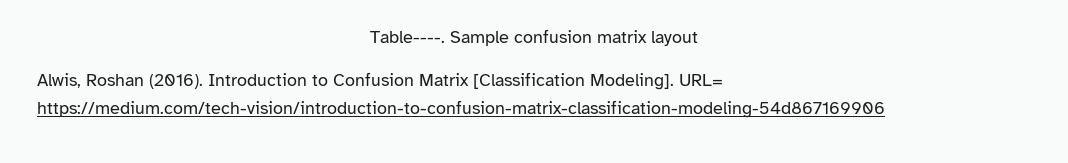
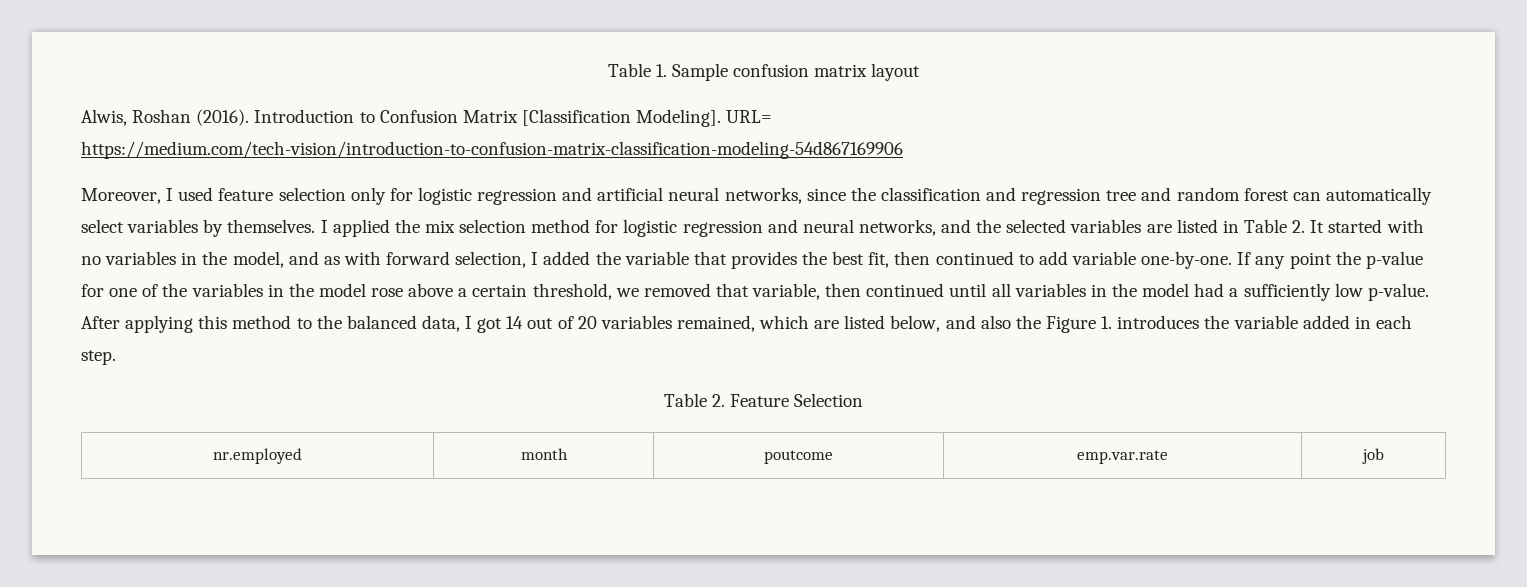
[370,31,445,43] Table----. -> [607,63,667,77] Table 1.
(885, 109) none -> [81,187,1432,205] [81,219,1424,237] [81,251,1423,269] [81,283,1429,301] [81,315,1412,333] [81,350,116,365] [663,393,864,407] [213,448,302,464] [520,448,568,460] [764,450,833,464] [1077,450,1168,464] [1362,448,1384,464] // Moreover, I used feature selection only for logistic regression and artificial neural networks, since the classification and regression tree and random forest can automatically select variables by themselves. I applied the mix selection method for logistic regression and neural networks, and the selected variables are listed in Table 2. It started with no variables in the model, and as with forward selection, I added the variable that provides the best fit, then continued to add variable one-by-one. If any point the p-value for one of the variables in the model rose above a certain threshold, we removed that variable, then continued until all variables in the model had a sufficiently low p-value. After applying this method to the balanced data, I got 14 out of 20 variables remained, which are listed below, and also the Figure 1. introduces the variable added in each step. // Table 2. Feature Selection // nr.employed | month | poutcome | emp.var.rate | job

